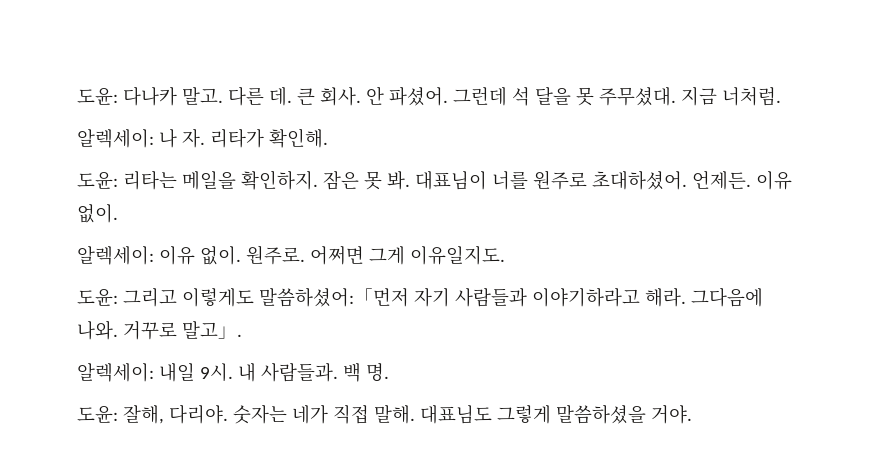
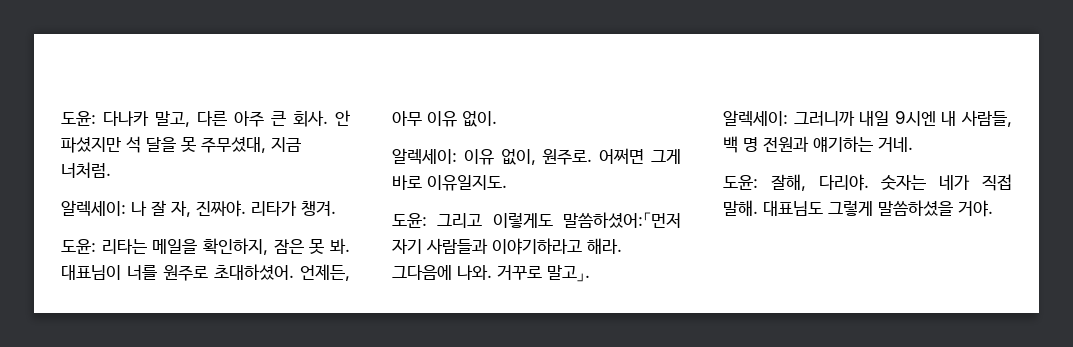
[181,86,292,106] 말고. 다른 데. -> [155,111,264,127] 말고, 다른 아주
[388,86,507,106] 파셨어. 그런데 -> [61,136,121,153] 파셨지만
[598,87,676,106] 주무셨대. -> [201,136,266,153] 주무셨대,
[181,128,328,148] 자. 리타가 확인해. -> [151,200,336,217] 잘 자, 진짜야. 리타가 챙겨.
[240,170,318,190] 확인하지. -> [202,238,268,255] 확인하지,
[691,170,751,190] 언제든. -> [300,264,350,281] [392,111,422,126] 언제든, 아무
[199,246,241,265] 없이. -> [500,149,536,165] 없이,
(405, 255) none -> [392,175,422,190] 바로
[158,362,389,382] 내일 9시. 내 사람들과. 백 명. -> [793,110,1012,127] [723,136,913,153] 그러니까 내일 9시엔 내 사람들, 백 명 전원과 얘기하는 거네.

